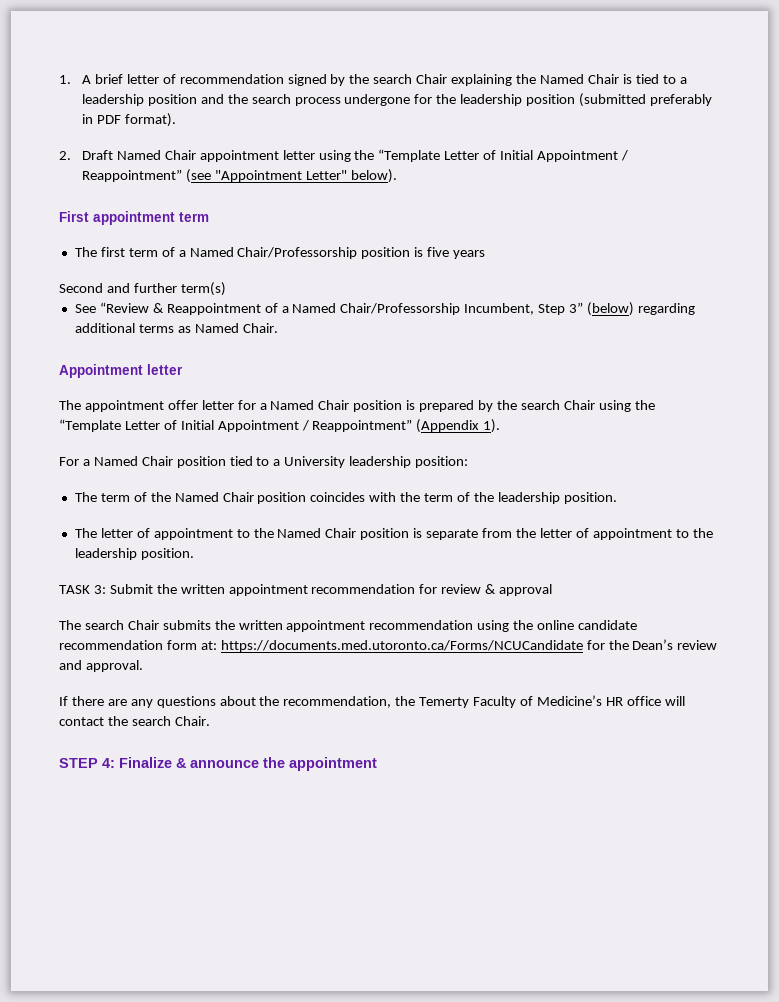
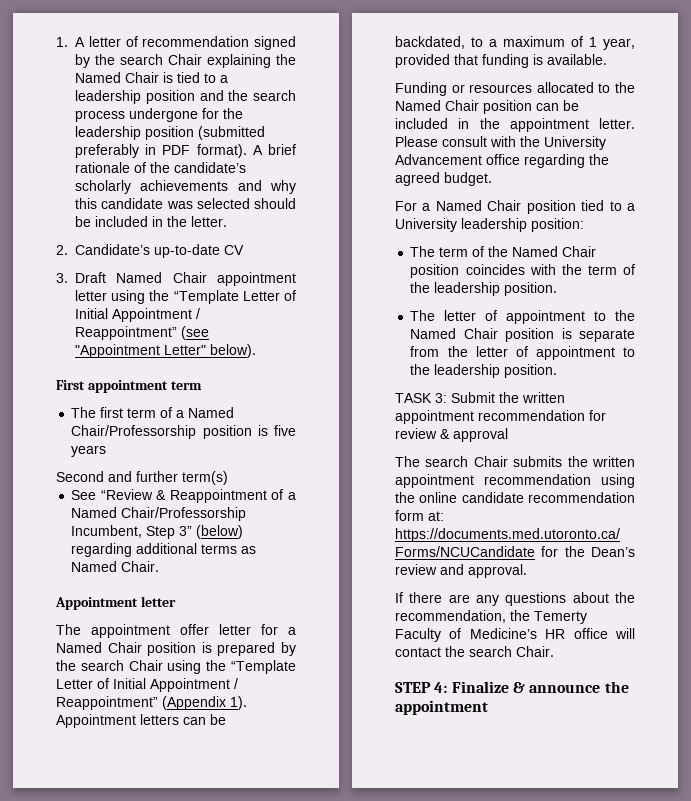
[94,74,123,84] brief -> (85, 42) none
[59,151,71,160] // 2. -> [252,144,296,155] [75,162,246,173] [75,180,296,194] [75,198,296,209] [75,216,227,227] [56,244,244,258] [56,273,68,283] A brief rationale of the candidate’s scholarly achievements and why this candidate was selected should be included in the letter. // 2. Candidate’s up-to-date CV // 3.
(501, 426) none -> [56,714,226,728] [395,36,635,50] [395,54,607,68] [395,82,635,96] [395,100,579,114] [395,118,635,132] [395,136,606,150] [395,154,609,168] [395,172,492,186] Appointment letters can be backdated, to a maximum of 1 year, provided that funding is available. // Funding or resources allocated to the Named Chair position can be included in the appointment letter. Please consult with the University Advancement office regarding the agreed budget.

